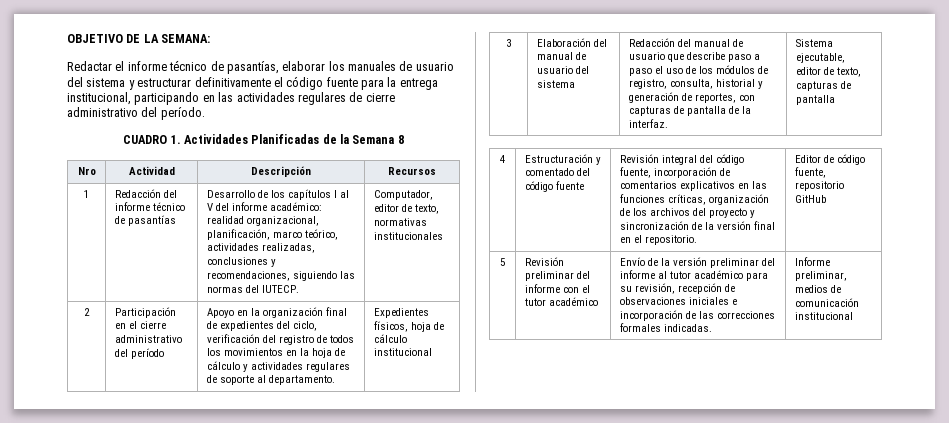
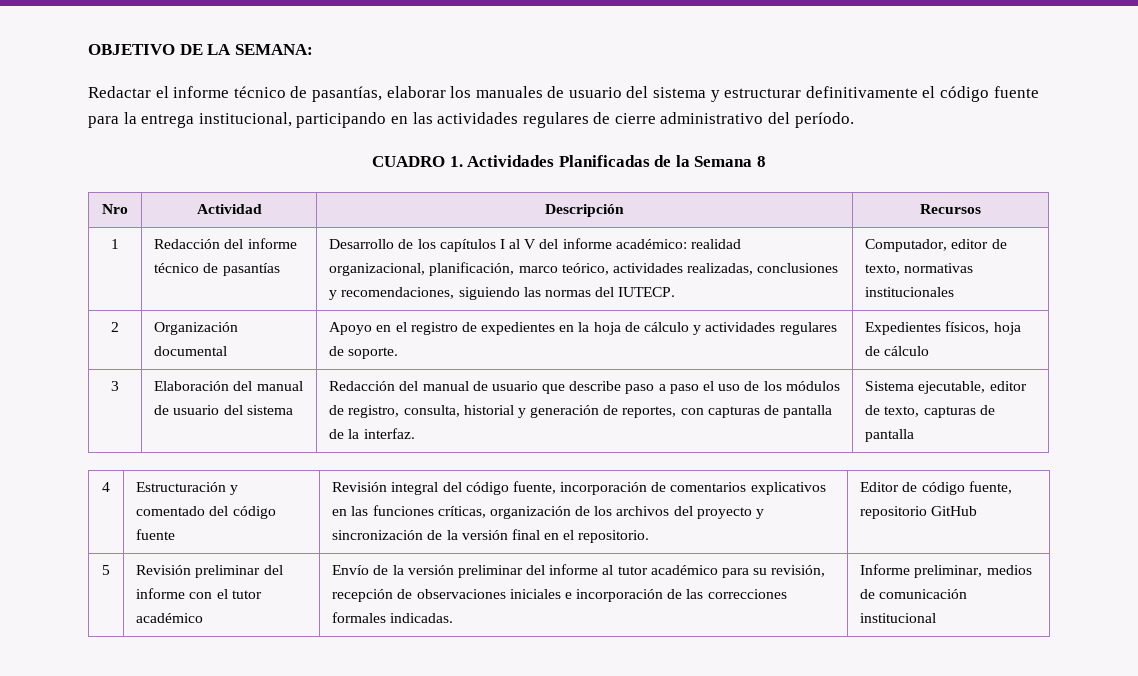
[114,307,176,318] [114,321,166,329] [114,335,182,343] [114,348,164,359] [206,307,347,318] [206,321,317,331] [206,334,354,345] [206,348,283,356] Participación en el cierre administrativo del período | Apoyo en la organización final de expedientes del ciclo, verificación del registro de todos los movimientos -> [154,322,239,335] [154,346,228,356] [329,322,556,335] Organización documental | Apoyo en el registro de expedientes
[219,375,335,385] soporte al departamento. -> [348,347,399,359] soporte.
[373,348,432,356] institucional -> (930, 351) none

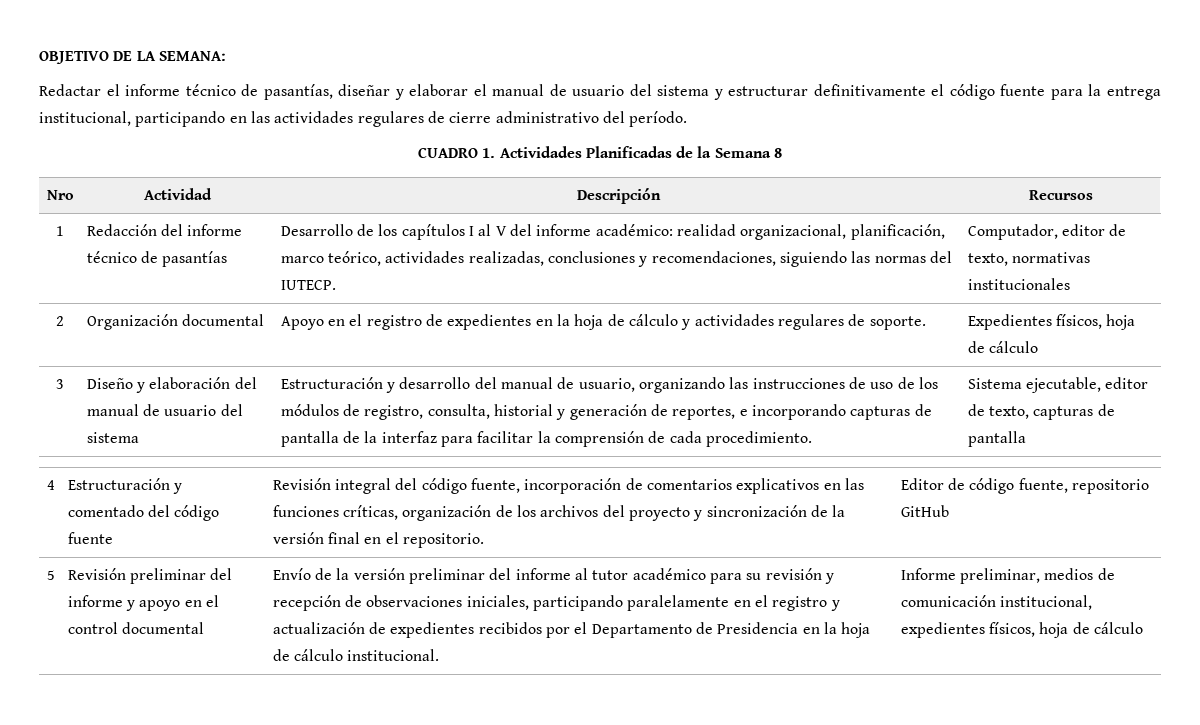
[386,86,543,98] elaborar los manuales -> [338,84,545,100] diseñar y elaborar el manual
[154,381,230,391] Elaboración -> [86,377,231,393] Diseño y elaboración
[329,381,715,394] Redacción del manual de usuario que describe paso a paso el -> [280,377,867,393] Estructuración y desarrollo del manual de usuario, organizando las instrucciones de
[680,408,704,415] con -> [739,404,847,420] e incorporando
[363,428,415,439] interfaz. -> [381,431,813,447] interfaz para facilitar la comprensión de cada procedimiento.
[189,589,262,599] [136,613,204,623] con el tutor académico -> [126,595,220,611] [67,622,205,634] y apoyo en el control documental
[771,565,826,577] revisión, -> [765,568,834,584] revisión y
[509,589,787,602] [332,612,454,623] iniciales e incorporación de las correcciones formales indicadas. -> [466,595,840,611] [272,622,871,638] [272,649,440,661] iniciales, participando paralelamente en el registro y actualización de expedientes recibidos por el Departamento de Presidencia en la hoja de cálculo institucional.
[860,613,937,623] institucional -> [1000,595,1093,610] [900,622,1144,638] institucional, expedientes físicos, hoja de cálculo

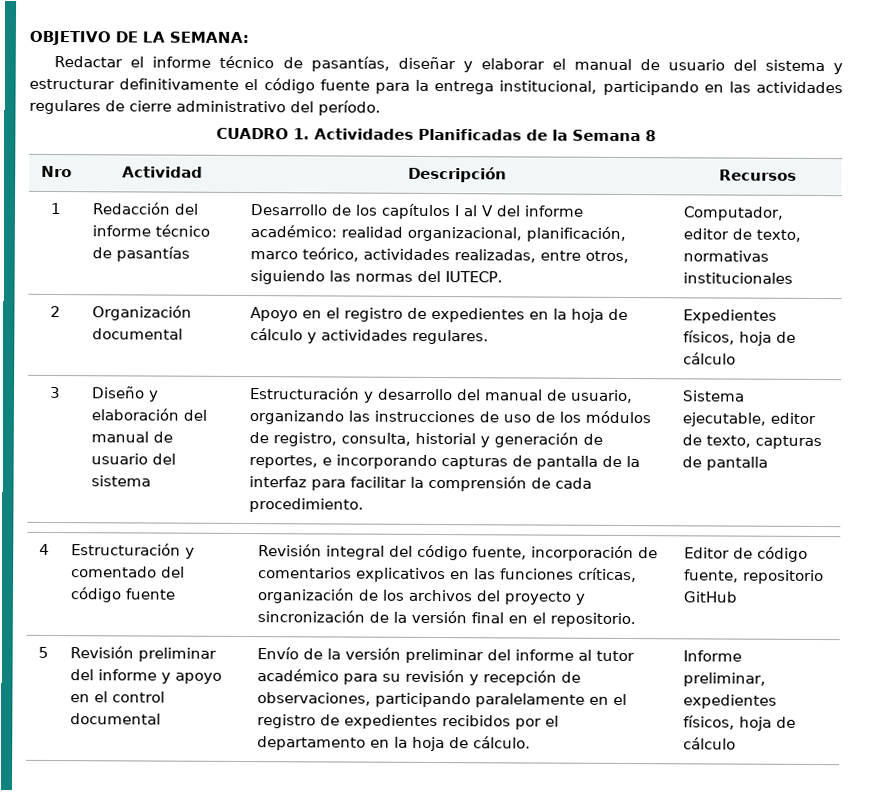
[548,251,776,267] conclusiones y recomendaciones, -> [540,250,630,264] entre otros,
[777,314,926,330] regulares de soporte. -> [412,329,490,345] regulares.
[366,595,529,610] observaciones iniciales, -> [257,692,372,706] observaciones,
[830,600,840,611] [272,622,365,634] y actualización -> (317, 721) none
[591,622,871,638] [272,649,440,661] Departamento de Presidencia en la hoja de cálculo institucional. -> [257,736,532,752] departamento en la hoja de cálculo.
[1044,568,1115,580] [900,595,1093,610] medios de comunicación institucional, -> (767, 679) none

